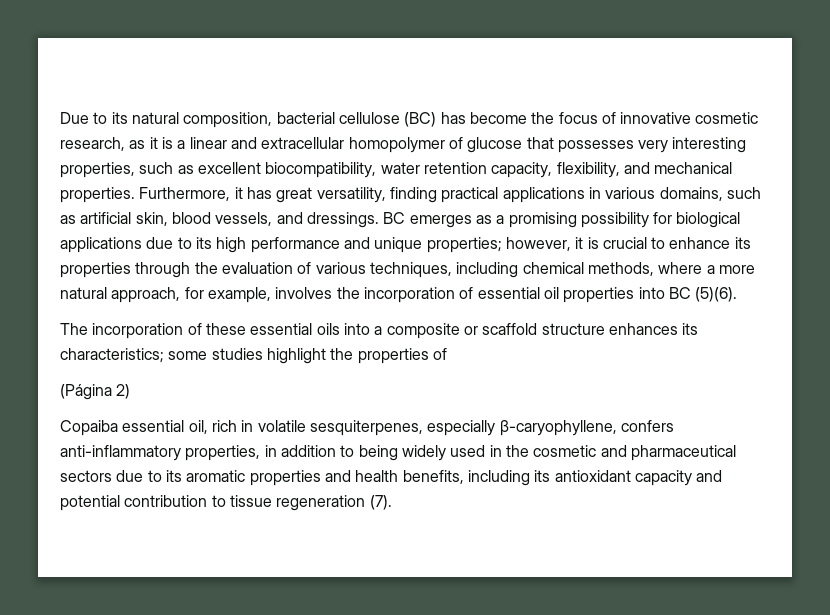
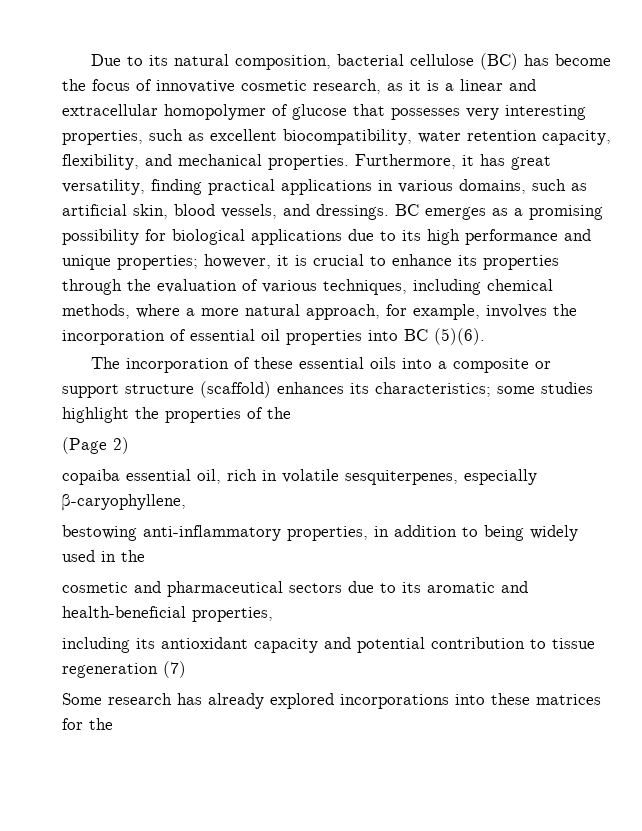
[482,323,605,335] scaffold structure -> [62,381,271,398] support structure (scaffold)
[60,384,112,400] // (Página -> [267,407,291,419] [62,437,107,454] the // (Page
[60,420,118,436] Copaiba -> [62,469,120,485] copaiba
[620,420,674,432] confers -> [62,525,137,541] // bestowing
(529, 451) none -> (145, 556) //
[249,470,464,486] properties and health benefits, -> [501,581,528,593] [62,606,273,622] and health-beneficial properties, //
[369,495,392,510] (7). -> [163,661,186,678] [62,693,601,709] [62,718,113,730] (7) // Some research has already explored incorporations into these matrices for the

